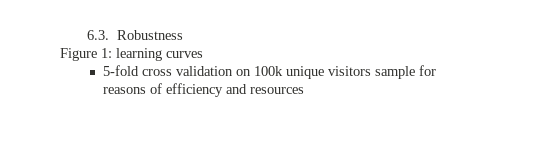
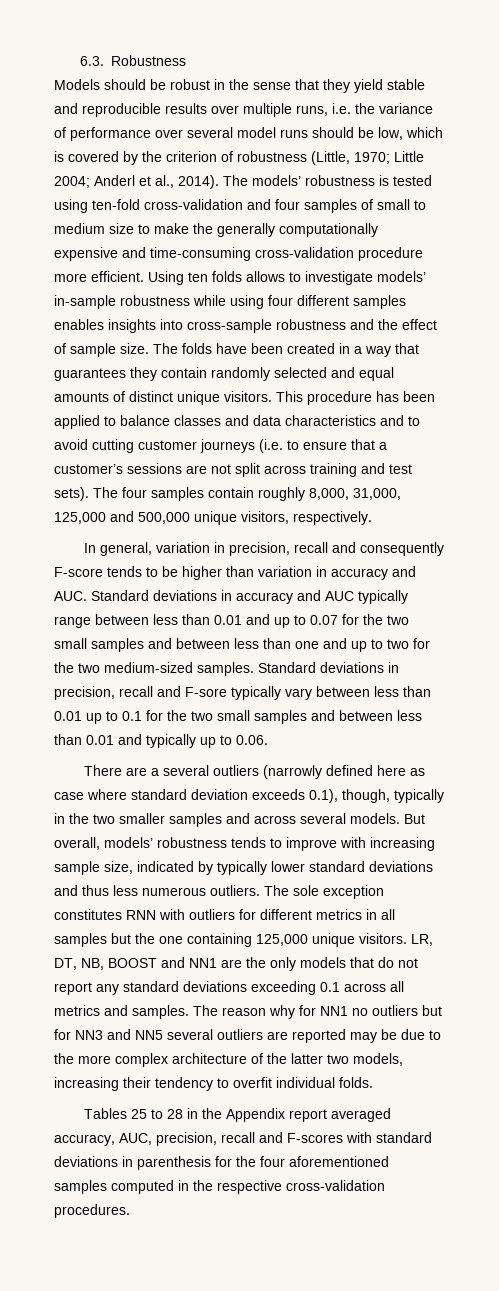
[60,48,203,61] [103,65,437,79] [103,83,305,97] Figure 1: learning curves // 5-fold cross validation on 100k unique visitors sample for reasons of efficiency and resources -> [54,79,425,93] [54,103,433,117] [54,127,443,141] [54,151,424,165] [54,175,432,189] [54,199,426,213] [54,223,378,237] [54,247,423,261] [54,271,426,285] [54,295,406,309] [54,319,437,333] [54,343,419,357] [54,367,394,381] [54,391,435,405] [54,415,420,429] [54,439,387,453] [54,463,412,477] [54,487,401,501] [54,511,372,525] [84,542,445,556] [54,566,416,580] [54,590,408,604] [54,614,409,628] [54,638,430,652] [54,662,399,676] [54,686,431,700] [54,710,422,724] [54,734,268,748] [84,765,426,779] [54,789,444,803] [54,813,425,827] [54,837,435,851] [54,861,433,875] [54,885,384,899] [54,909,395,920] [54,933,433,947] [54,957,418,971] [54,981,404,995] [54,1005,442,1019] [54,1029,441,1043] [54,1053,403,1067] [54,1077,373,1091] [84,1108,392,1122] [54,1132,432,1146] [54,1156,389,1170] [54,1180,385,1194] [54,1204,130,1218] Models should be robust in the sense that they yield stable and reproducible results over multiple runs, i.e. the variance of performance over several model runs should be low, which is covered by the criterion of robustness (Little, 1970; Little 2004; Anderl et al., 2014). The models’ robustness is tested using ten-fold cross-validation and four samples of small to medium size to make the generally computationally expensive and time-consuming cross-validation procedure more efficient. Using ten folds allows to investigate models’ in-sample robustness while using four different samples enables insights into cross-sample robustness and the effect of sample size. The folds have been created in a way that guarantees they contain randomly selected and equal amounts of distinct unique visitors. This procedure has been applied to balance classes and data characteristics and to avoid cutting customer journeys (i.e. to ensure that a customer’s sessions are not split across training and test sets). The four samples contain roughly 8,000, 31,000, 125,000 and 500,000 unique visitors, respectively. // In general, variation in precision, recall and consequently F-score tends to be higher than variation in accuracy and AUC. Standard deviations in accuracy and AUC typically range between less than 0.01 and up to 0.07 for the two small samples and between less than one and up to two for the two medium-sized samples. Standard deviations in precision, recall and F-sore typically vary between less than 0.01 up to 0.1 for the two small samples and between less than 0.01 and typically up to 0.06. // There are a several outliers (narrowly defined here as case where standard deviation exceeds 0.1), though, typically in the two smaller samples and across several models. But overall, models’ robustness tends to improve with increasing sample size, indicated by typically lower standard deviations and thus less numerous outliers. The sole exception constitutes RNN with outliers for different metrics in all samples but the one containing 125,000 unique visitors. LR, DT, NB, BOOST and NN1 are the only models that do not report any standard deviations exceeding 0.1 across all metrics and samples. The reason why for NN1 no outliers but for NN3 and NN5 several outliers are reported may be due to the more complex architecture of the latter two models, increasing their tendency to overfit individual folds. // Tables 25 to 28 in the Appendix report averaged accuracy, AUC, precision, recall and F-scores with standard deviations in parenthesis for the four aforementioned samples computed in the respective cross-validation procedures.

